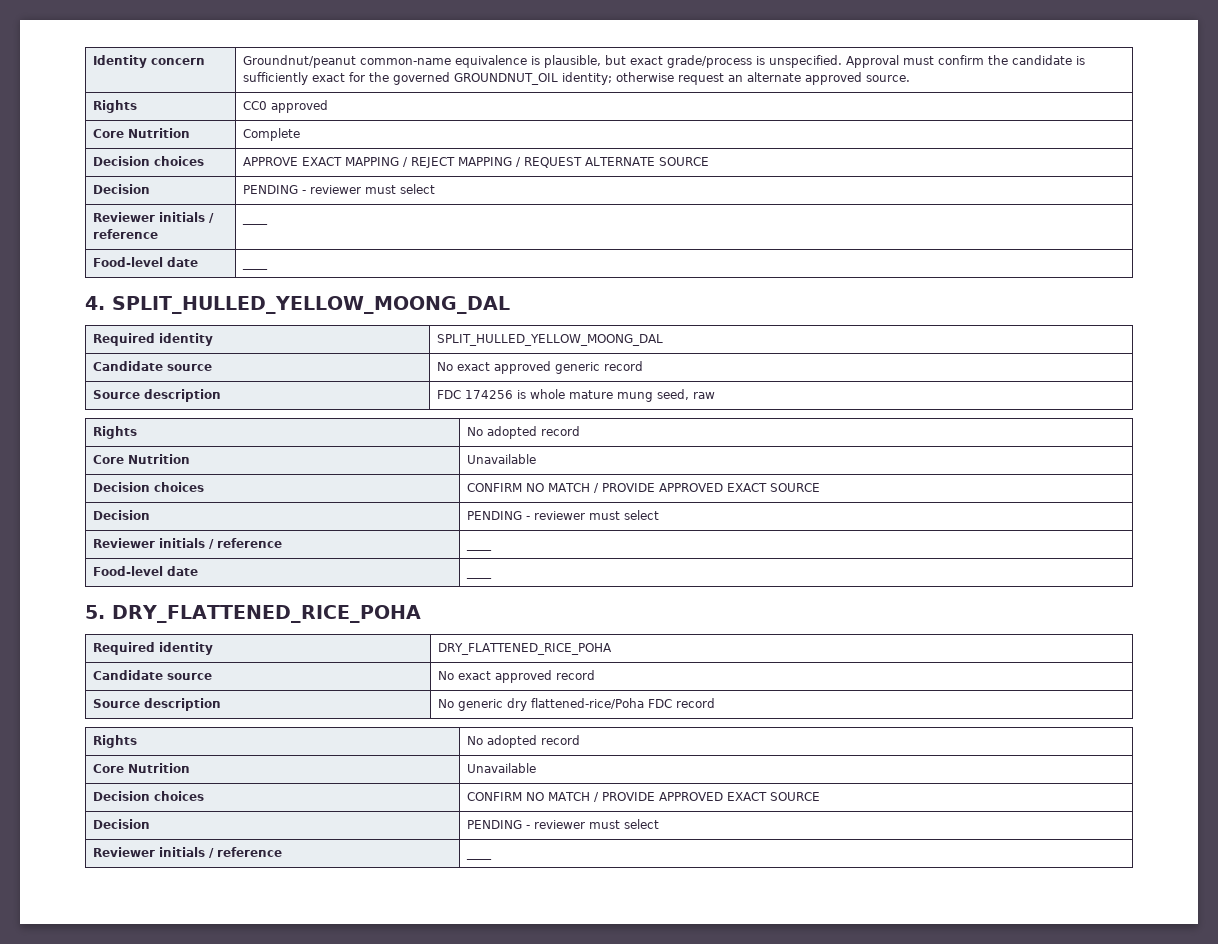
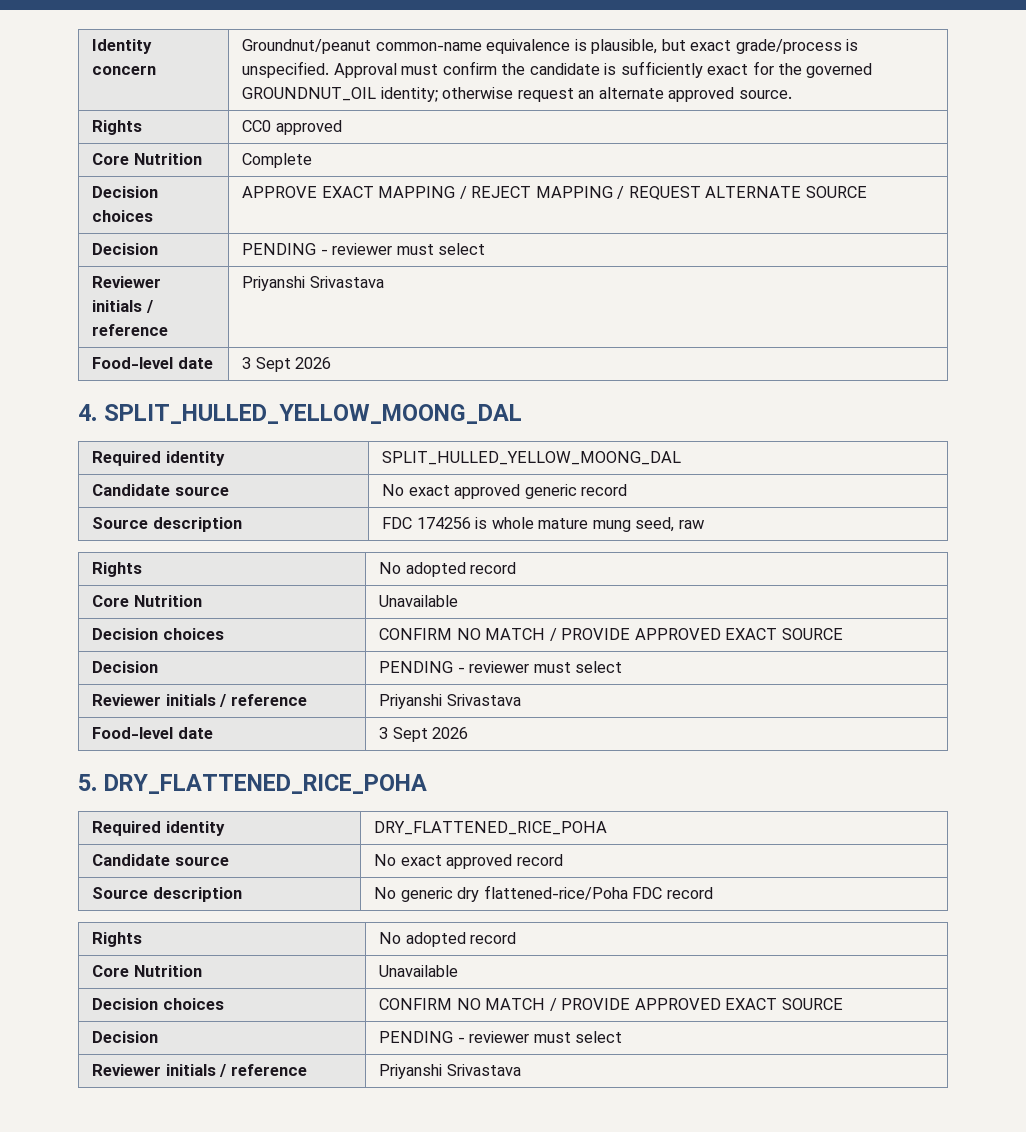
[242,222,269,225] [93,257,199,267] [242,267,269,270] ____ // Food-level date | ____ -> [242,276,384,291] [92,357,213,369] [242,357,332,372] Priyanshi Srivastava // Food-level date | 3 Sept 2026
[466,548,493,551] [93,566,199,576] [466,576,493,579] ____ // Food-level date | ____ -> [379,694,521,709] [92,727,213,739] [379,727,469,742] Priyanshi Srivastava // Food-level date | 3 Sept 2026
[466,857,493,860] ____ -> [379,1064,521,1079] Priyanshi Srivastava

